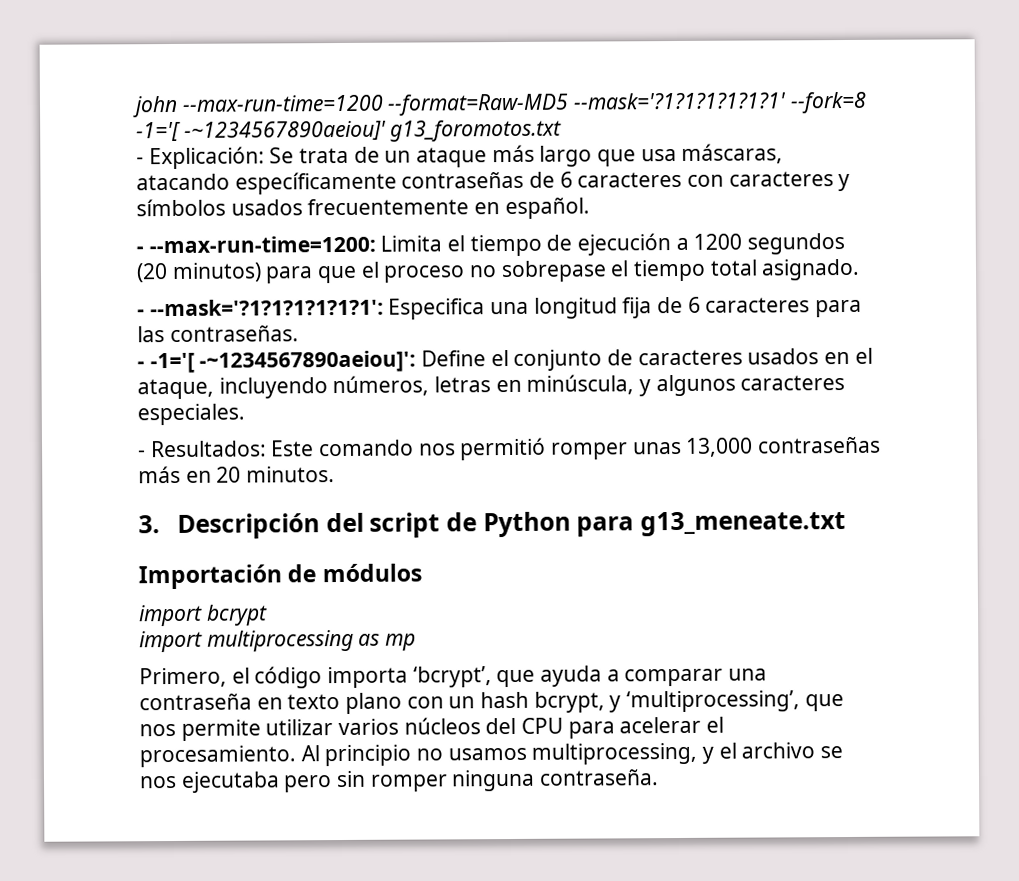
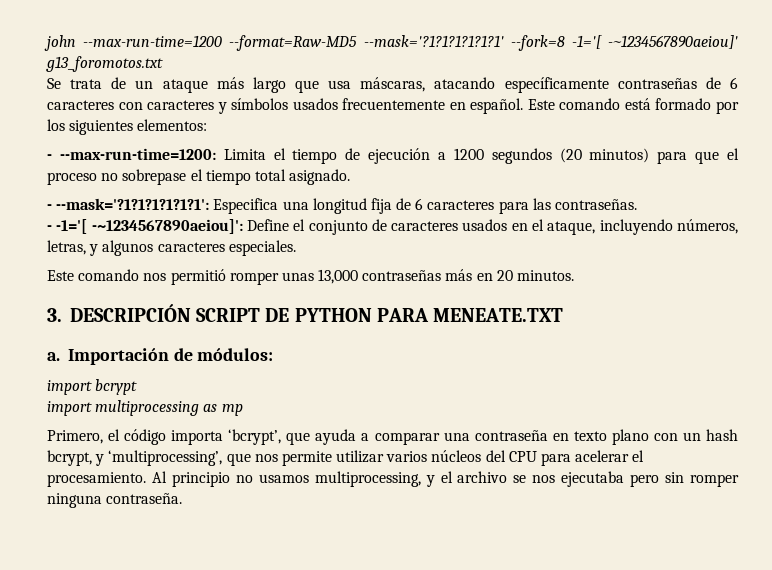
[136,146,265,170] - Explicación: -> (163, 64) none
(590, 208) none -> [527,98,740,114] [47,119,208,135] Este comando está formado por los siguientes elementos:
[434,374,635,395] letras en minúscula, -> [47,240,86,255] letras,
[138,440,267,458] - Resultados: -> (296, 248) none
[177,511,846,539] Descripción del script de Python para g13_meneate.txt // -> [69,304,564,322] [47,352,60,361] DESCRIPCIÓN SCRIPT DE PYTHON PARA MENEATE.TXT // a.
[322,563,423,583] módulos -> [197,348,274,361] módulos:

